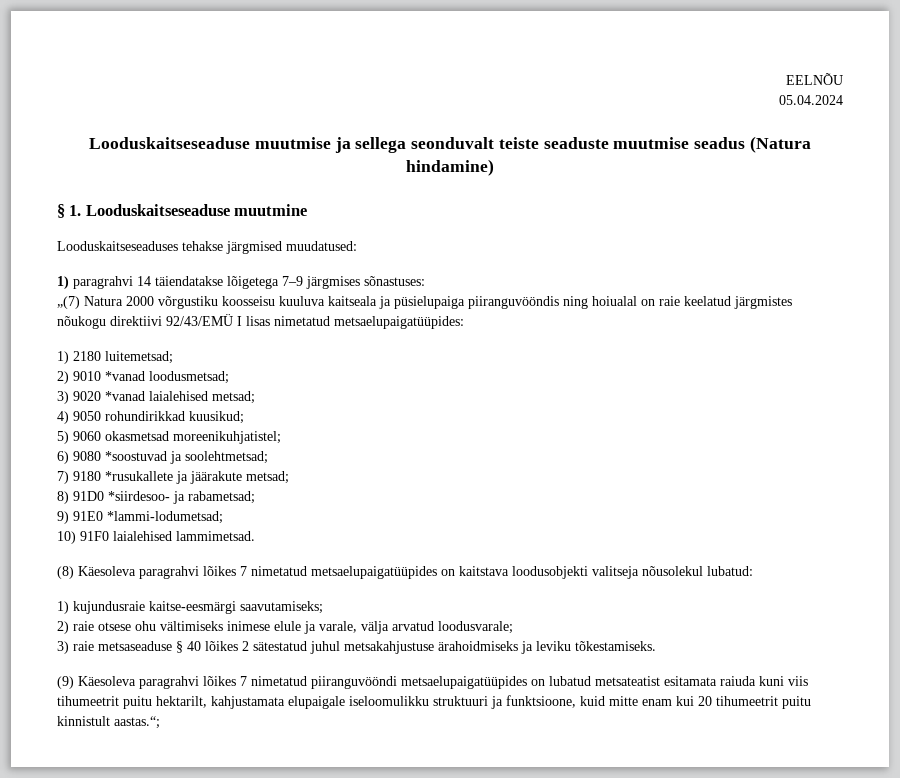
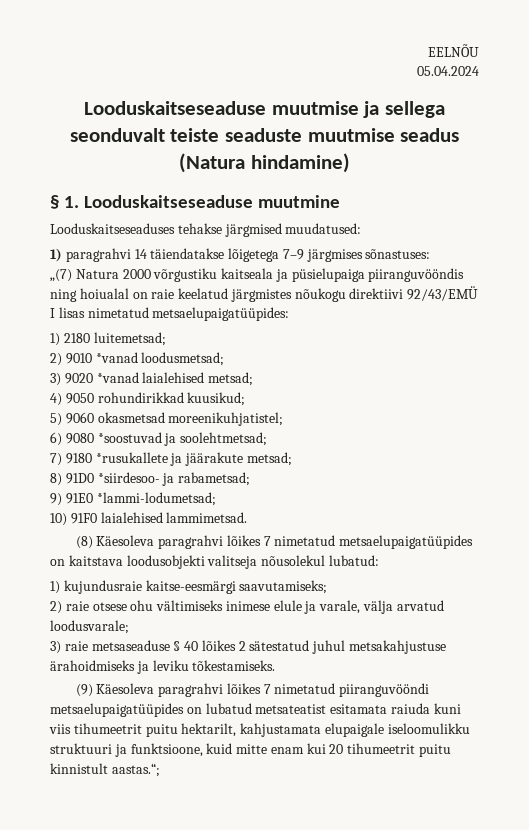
[222,296,325,306] koosseisu kuuluva -> (218, 275) none

